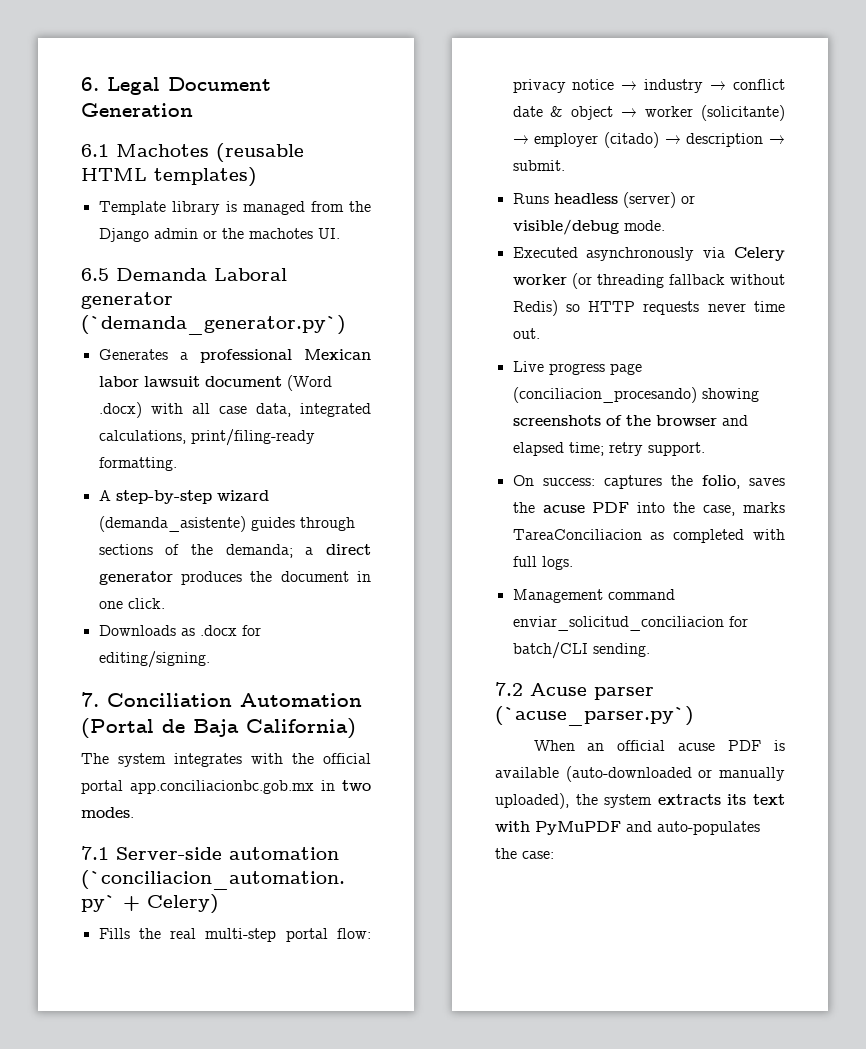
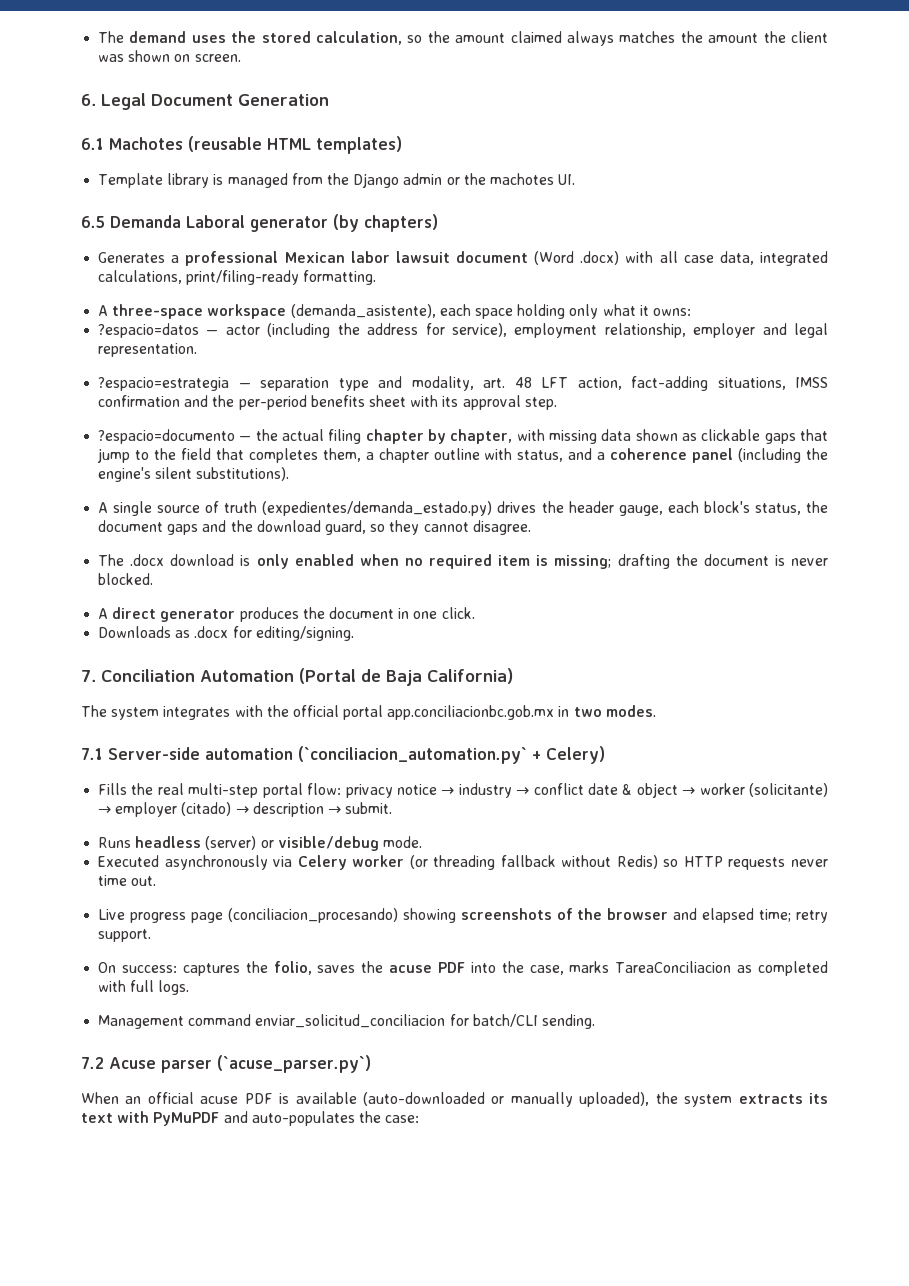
(81, 84) none -> [98,31,828,46] [98,50,241,62] The demand uses the stored calculation, so the amount claimed always matches the amount the client was shown on screen. //
[81,315,346,335] (`demanda_generator.py`) -> [333,214,438,232] (by chapters)
[115,490,269,504] [98,516,355,532] [98,544,314,558] step-by-step wizard (demanda_asistente) guides through sections of the demanda; a -> [112,304,691,319] [98,323,829,338] [98,343,198,357] [98,376,828,391] [98,395,557,410] [98,429,829,444] [97,448,829,463] [98,467,290,482] [98,501,828,516] [98,520,531,535] [98,554,829,569] [98,573,154,585] [98,608,109,619] three-space workspace (demanda_asistente), each space holding only what it owns: // ?espacio=datos — actor (including the address for service), employment relationship, employer and legal representation. // ?espacio=estrategia — separation type and modality, art. 48 LFT action, fact-adding situations, IMSS confirmation and the per-period benefits sheet with its approval step. // ?espacio=documento — the actual filing chapter by chapter, with missing data shown as clickable gaps that jump to the field that completes them, a chapter outline with status, and a coherence panel (including the engine's silent substitutions). // A single source of truth (expedientes/demanda_estado.py) drives the header gauge, each block's status, the document gaps and the download guard, so they cannot disagree. // The .docx download is only enabled when no required item is missing; drafting the document is never blocked. // A

